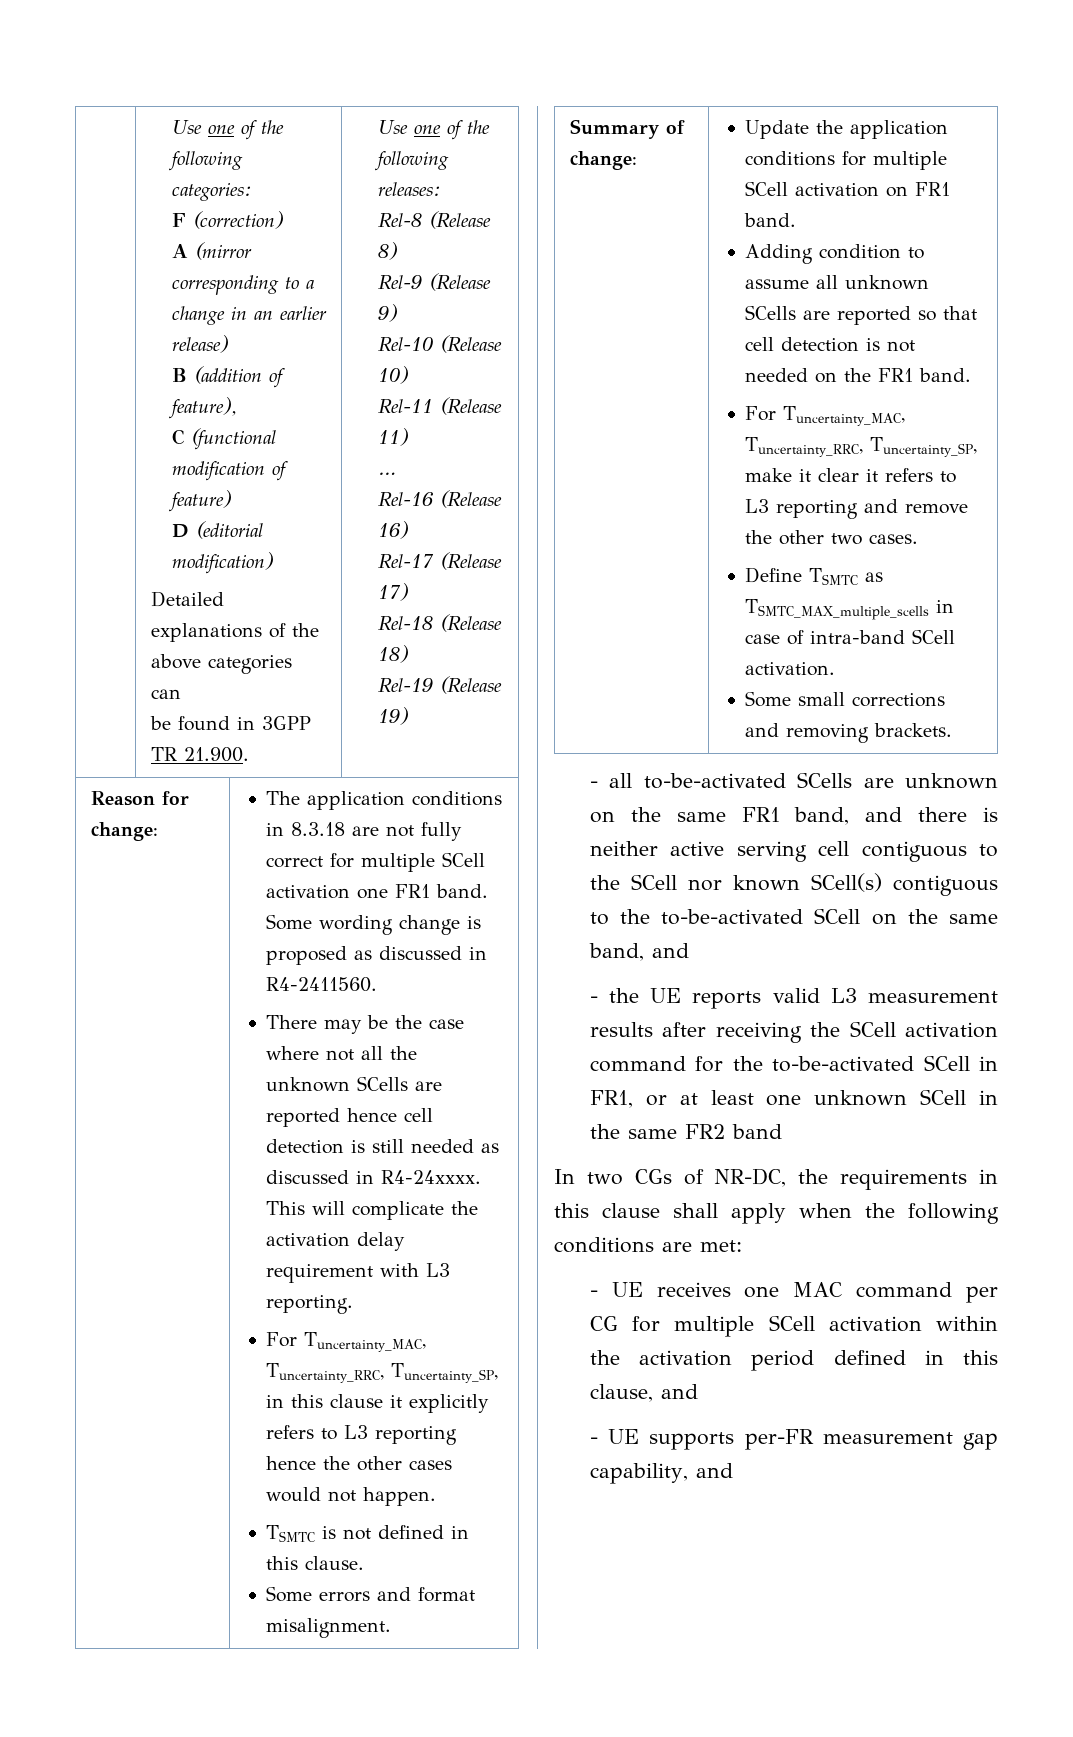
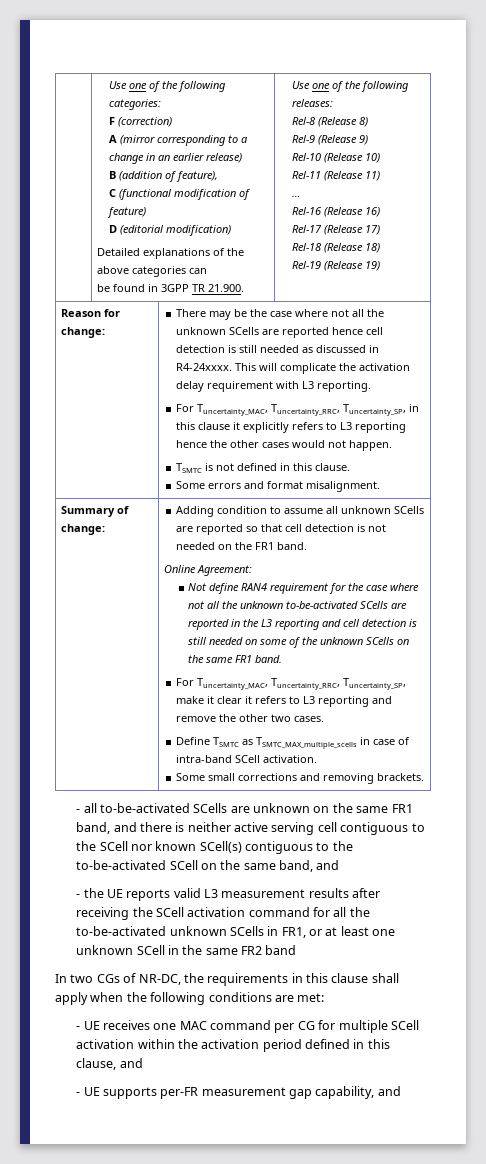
[266,791,503,810] [266,822,463,841] [266,852,486,872] [266,884,489,899] [266,914,482,935] [266,946,488,965] [266,977,378,992] The application conditions in 8.3.18 are not fully correct for multiple SCell activation one FR1 band. Some wording change is proposed as discussed in R4-2411560. // -> (105, 332) none
[745,120,949,139] [745,151,948,170] [745,181,951,197] [744,213,797,227] Update the application conditions for multiple SCell activation on FR1 band. // -> (105, 529) none
(972, 375) none -> [163,565,252,576] [188,583,420,594] [188,601,408,609] [188,619,418,630] [188,637,410,648] [188,655,283,663] // Online Agreement: // Not define RAN4 requirement for the case where not all the unknown to-be-activated SCells are reported in the L3 reporting and cell detection is still needed on some of the unknown SCells on the same FR1 band.
[732,1055,970,1072] the to-be-activated SCell -> [333,907,370,917] [76,926,264,936] all the to-be-activated unknown SCells

